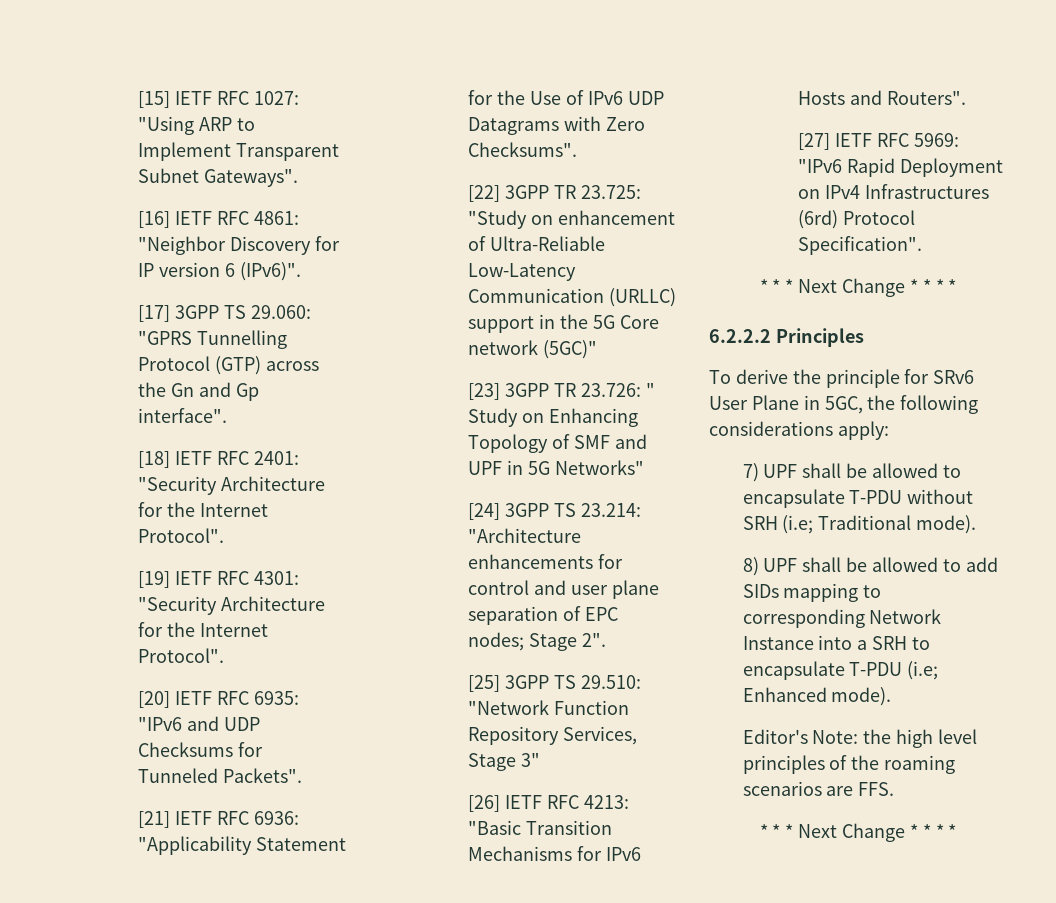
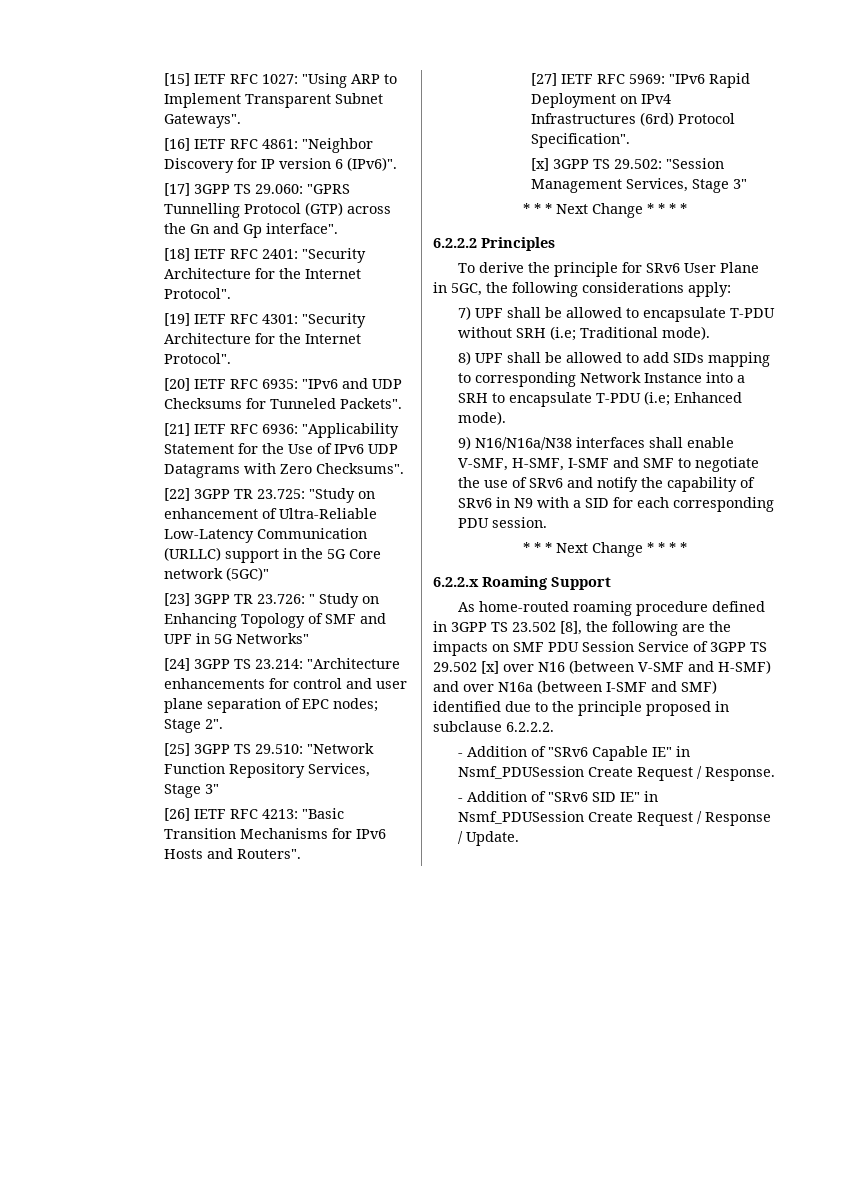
(923, 245) none -> [531,158,725,171] [531,178,748,193] // [x] 3GPP TS 29.502: "Session Management Services, Stage 3"
[742,729,977,748] [742,755,956,774] [742,781,895,796] [759,823,957,842] Editor's Note: the high level principles of the roaming scenarios are FFS. // * * * Next Change * * * * -> [457,436,734,450] [457,457,759,472] [457,477,755,492] [457,497,774,512] [457,517,547,528] [522,542,687,557] [433,576,611,590] [457,601,765,616] [433,621,731,636] [433,641,767,656] [433,660,771,674] [433,680,717,694] [433,701,729,716] [433,721,554,732] [457,746,690,761] [457,766,775,781] [457,791,658,802] [457,811,771,826] [457,831,519,846] 9) N16/N16a/N38 interfaces shall enable V-SMF, H-SMF, I-SMF and SMF to negotiate the use of SRv6 and notify the capability of SRv6 in N9 with a SID for each corresponding PDU session. // * * * Next Change * * * * // 6.2.2.x Roaming Support // As home-routed roaming procedure defined in 3GPP TS 23.502 [8], the following are the impacts on SMF PDU Session Service of 3GPP TS 29.502 [x] over N16 (between V-SMF and H-SMF) and over N16a (between I-SMF and SMF) identified due to the principle proposed in subclause 6.2.2.2. // - Addition of "SRv6 Capable IE" in Nsmf_PDUSession Create Request / Response. // - Addition of "SRv6 SID IE" in Nsmf_PDUSession Create Request / Response / Update.

